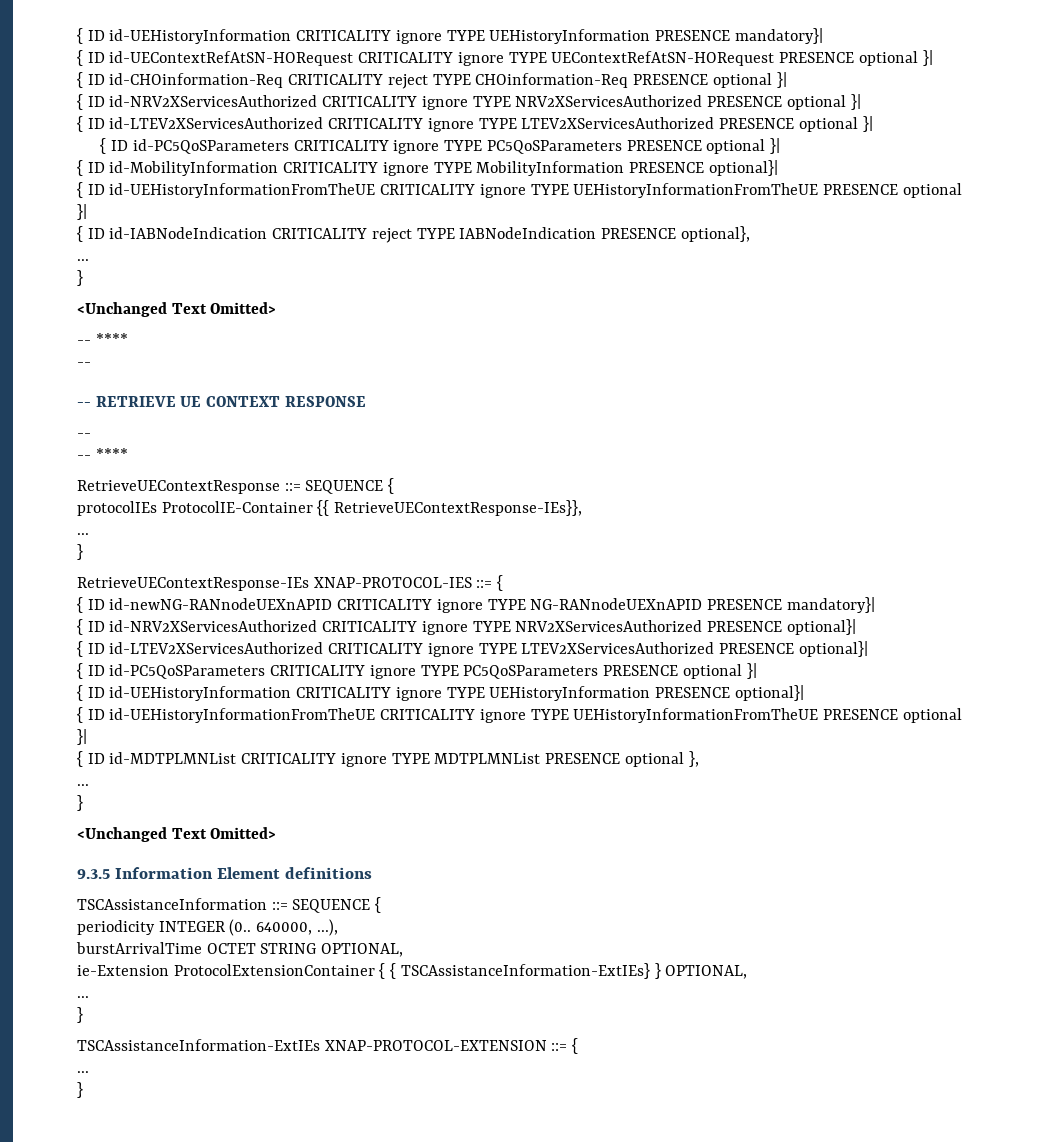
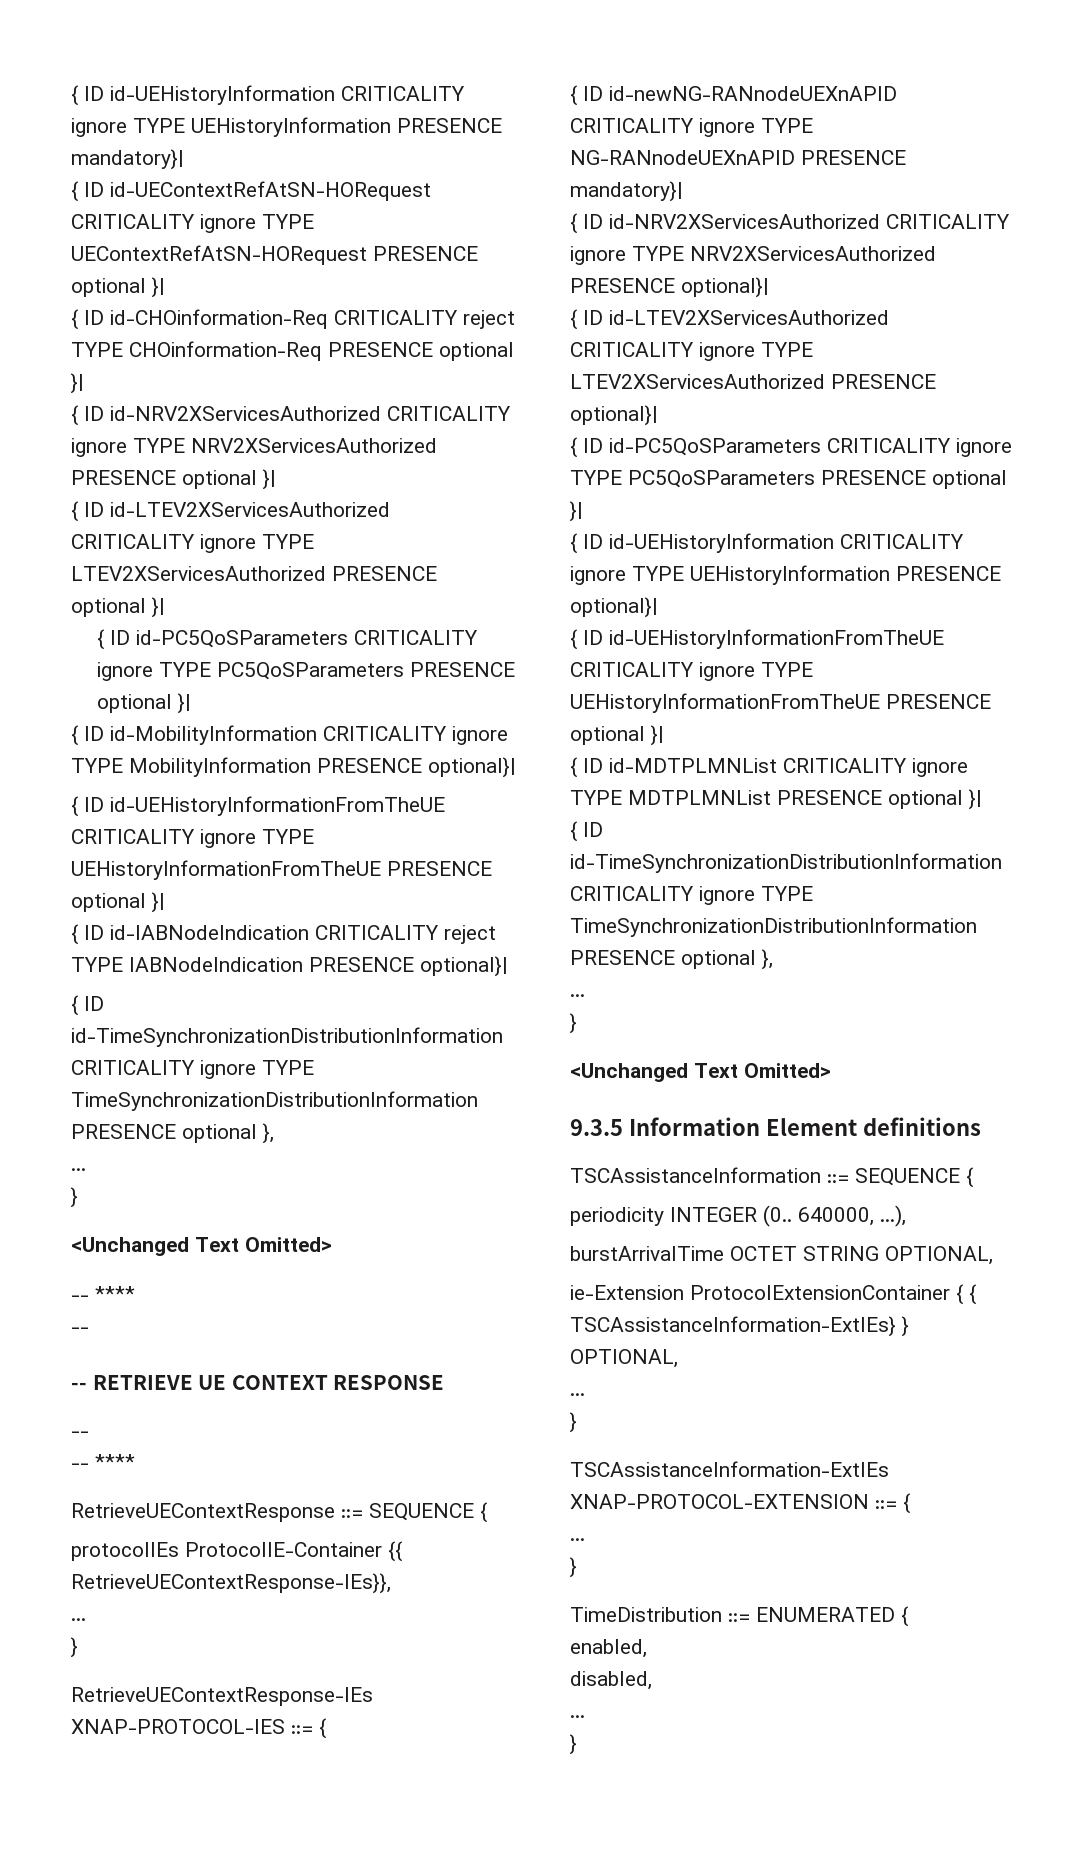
[680,226,750,242] optional}, -> [420,956,508,977] [71,995,104,1016] [71,1027,503,1047] [71,1060,314,1079] [71,1091,478,1111] [71,1123,274,1144] optional}| // { ID id-TimeSynchronizationDistributionInformation CRITICALITY ignore TYPE TimeSynchronizationDistributionInformation PRESENCE optional },
(684, 759) none -> [968,789,982,810] [570,821,603,842] [570,853,1002,873] [570,886,813,905] [570,917,977,937] [570,950,756,969] }| // { ID id-TimeSynchronizationDistributionInformation CRITICALITY ignore TYPE TimeSynchronizationDistributionInformation PRESENCE optional
(83, 1090) none -> [570,1606,909,1627] [570,1639,647,1658] [570,1671,652,1690] [570,1715,585,1718] [569,1734,577,1755] // TimeDistribution ::= ENUMERATED { // enabled, // disabled, // ... // }

